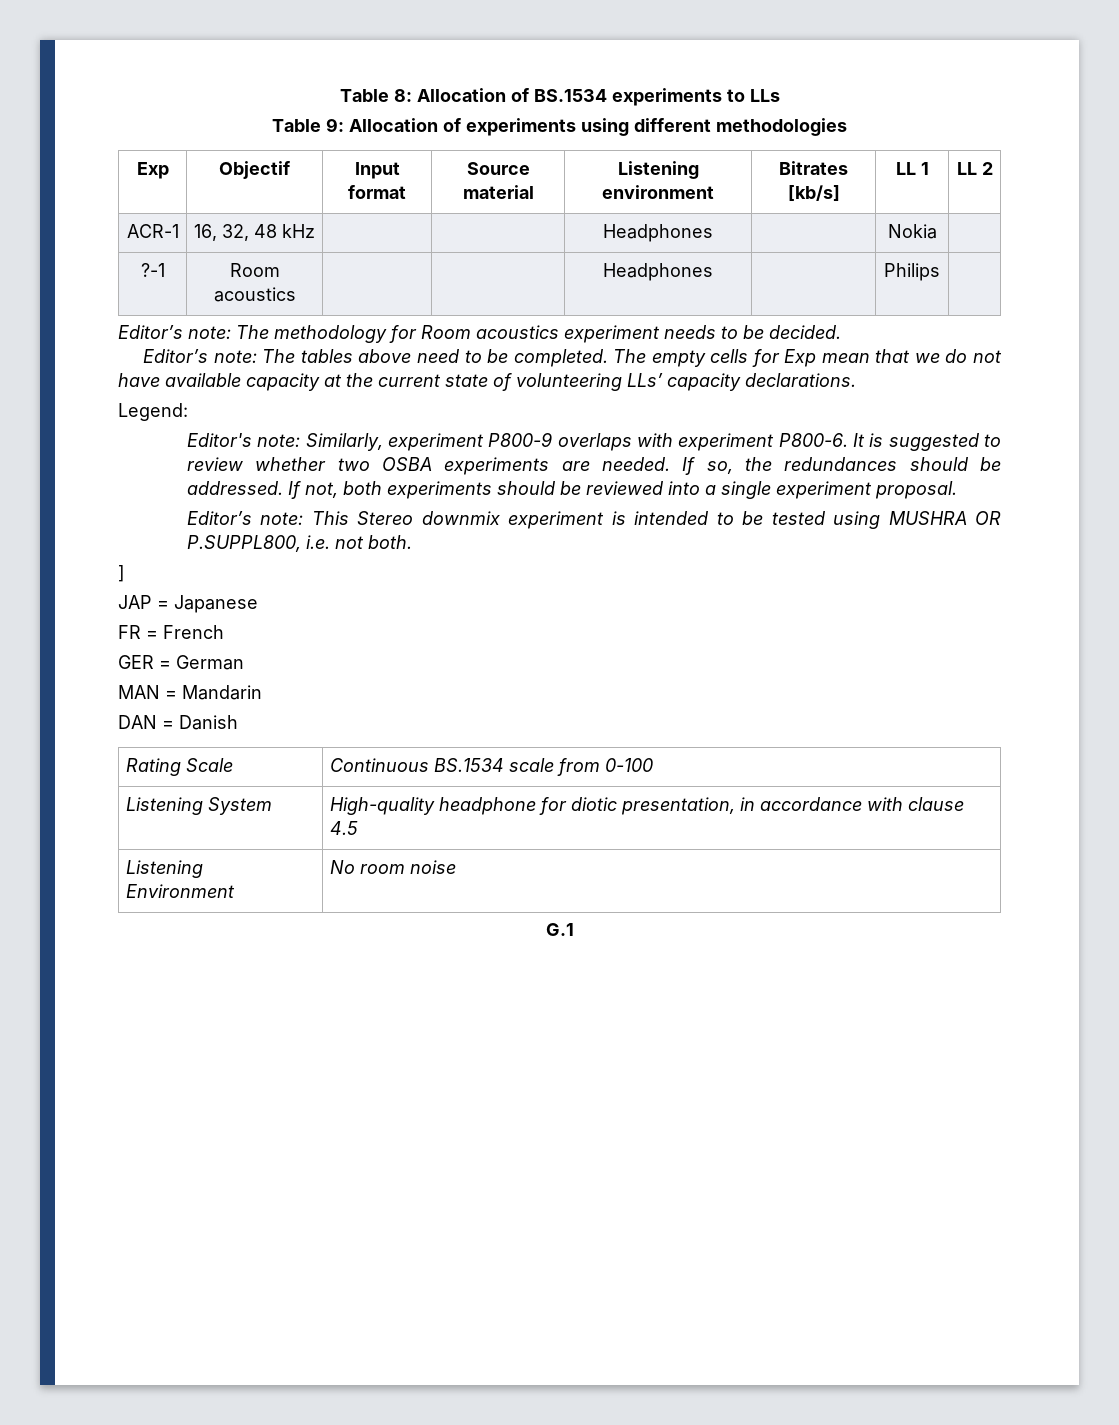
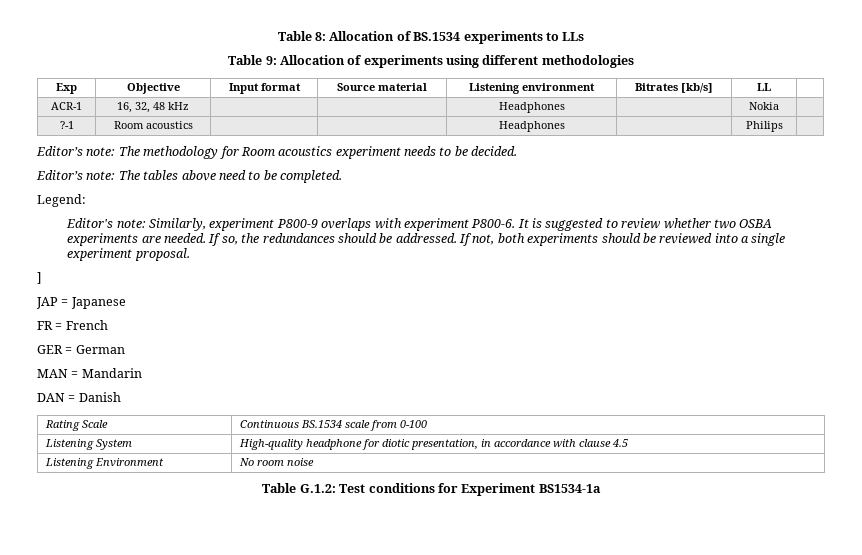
[219,161,290,179] Objectif -> [126,83,180,94] Objective
[920,162,929,175] [956,162,993,175] 1 | LL 2 -> (771, 87) |
[613,349,1003,367] [118,373,856,391] The empty cells for Exp mean that we do not have available capacity at the current state of volunteering LLs’ capacity declarations. -> (342, 176) none
[186,511,1002,529] [186,535,412,552] // Editor’s note: This Stereo downmix experiment is intended to be tested using MUSHRA OR P.SUPPL800, i.e. not both. -> (190, 254) none
[545,923,574,936] G.1 -> [262,483,601,496] Table G.1.2: Test conditions for Experiment BS1534-1a

